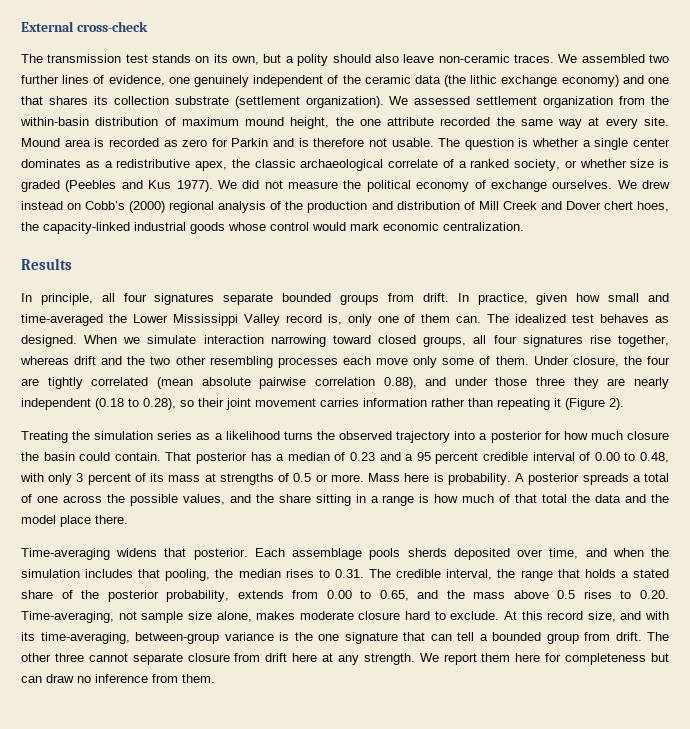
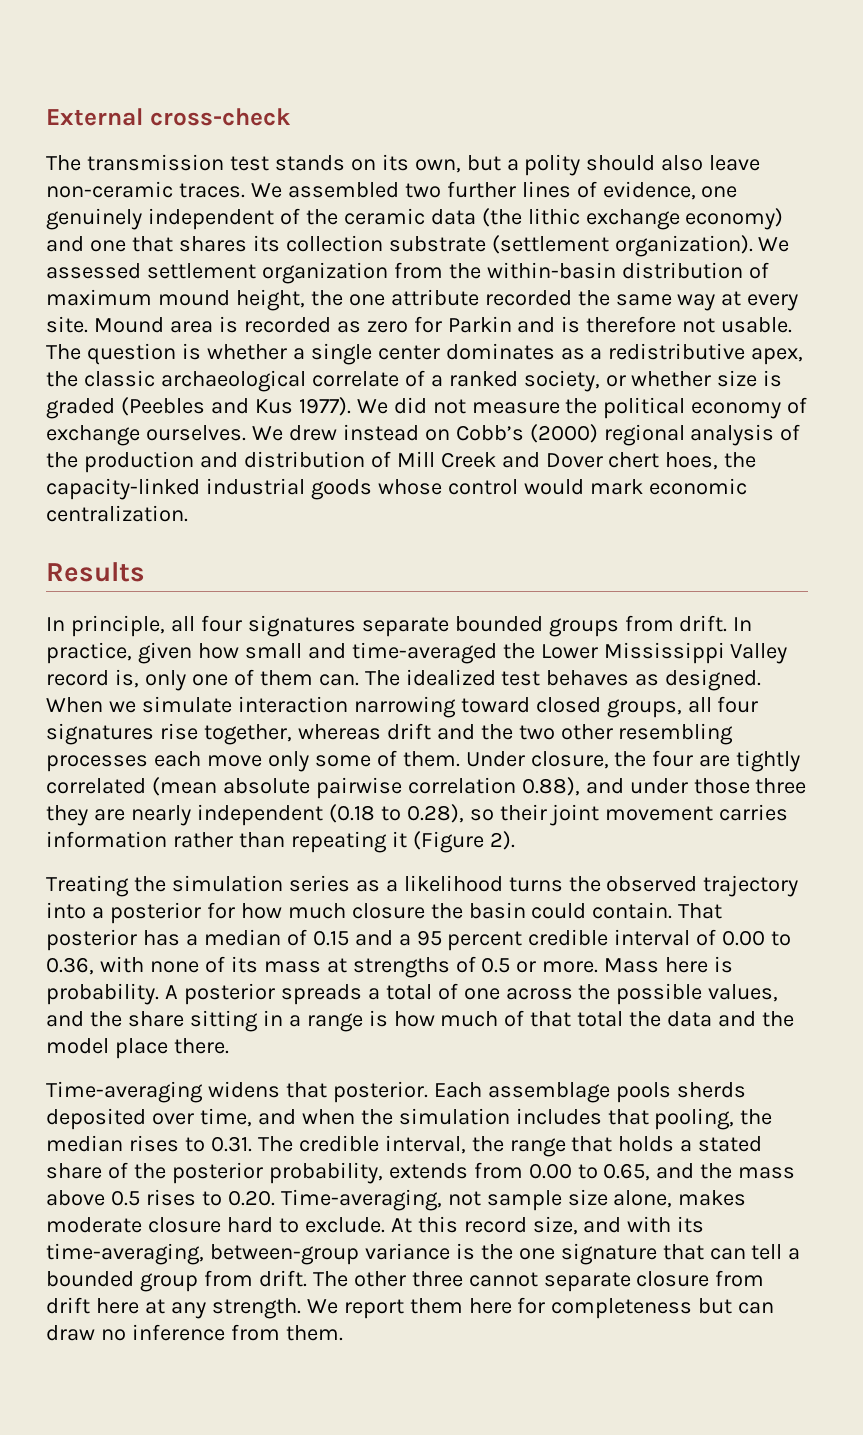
[350,452,376,461] 0.23 -> [312,930,349,946] 0.15
[640,452,670,463] [20,473,131,485] 0.48, with only 3 percent -> [46,956,199,975] 0.36, with none

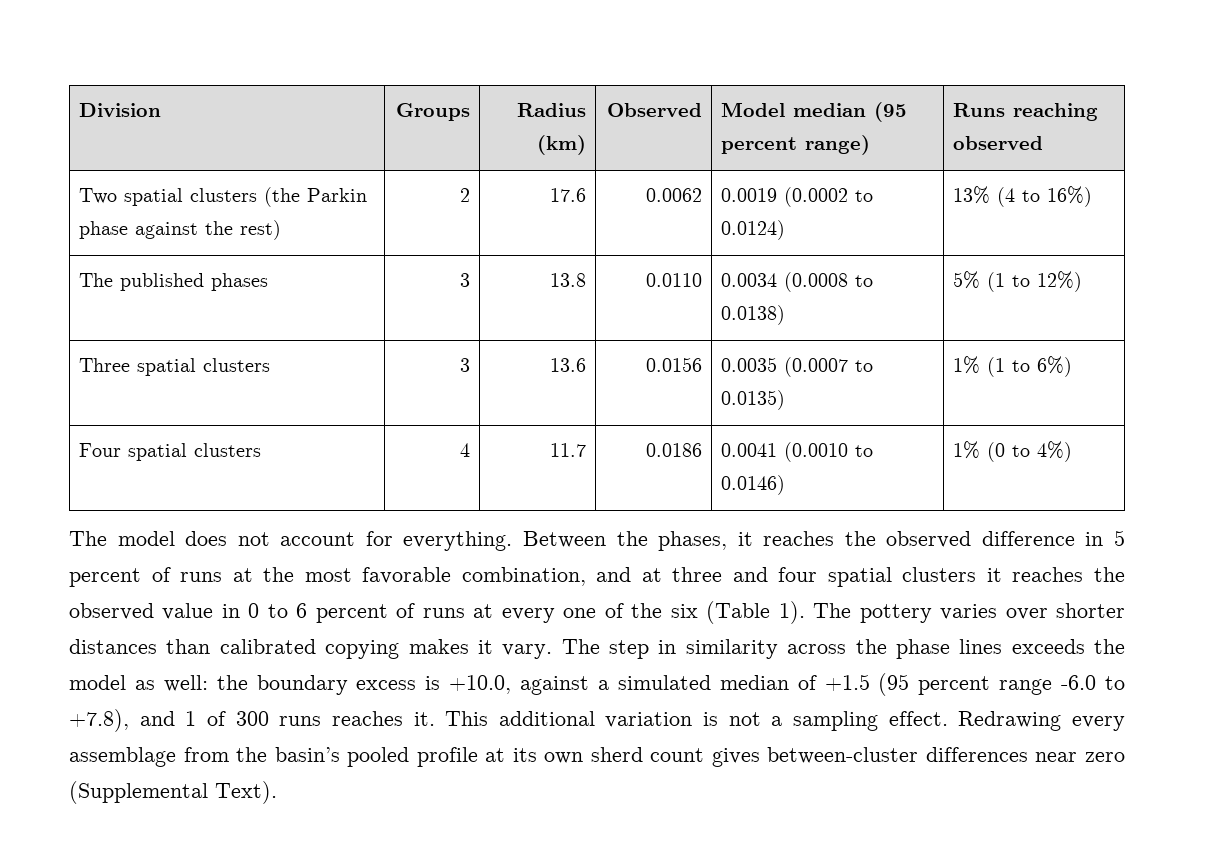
[46,108,291,126] [46,154,761,176] [46,181,738,200] [46,208,784,230] [46,235,790,257] [46,262,769,284] [46,289,799,311] [46,316,793,333] [46,343,804,365] [46,370,783,392] [46,397,808,419] [46,424,801,446] [46,451,757,473] [46,478,747,500] [46,505,188,522] [46,562,145,582] [46,615,753,637] [46,642,788,664] [46,669,762,691] [46,696,759,718] [46,723,734,745] [46,750,801,772] [46,777,807,799] [46,804,789,826] [46,831,515,853] [46,875,799,897] [46,902,723,924] [46,929,792,951] [46,956,734,978] [46,983,779,1005] [46,1010,795,1032] [46,1038,229,1059] [46,1081,746,1103] [46,1108,773,1130] [46,1135,763,1157] [46,1162,796,1184] [46,1189,747,1211] [46,1216,705,1235] [46,1243,801,1265] [46,1270,765,1292] [46,1297,775,1319] [46,1324,343,1341] External cross-check // The transmission test stands on its own, but a polity should also leave non-ceramic traces. We assembled two further lines of evidence, one genuinely independent of the ceramic data (the lithic exchange economy) and one that shares its collection substrate (settlement organization). We assessed settlement organization from the within-basin distribution of maximum mound height, the one attribute recorded the same way at every site. Mound area is recorded as zero for Parkin and is therefore not usable. The question is whether a single center dominates as a redistributive apex, the classic archaeological correlate of a ranked society, or whether size is graded (Peebles and Kus 1977). We did not measure the political economy of exchange ourselves. We drew instead on Cobb’s (2000) regional analysis of the production and distribution of Mill Creek and Dover chert hoes, the capacity-linked industrial goods whose control would mark economic centralization. // Results // In principle, all four signatures separate bounded groups from drift. In practice, given how small and time-averaged the Lower Mississippi Valley record is, only one of them can. The idealized test behaves as designed. When we simulate interaction narrowing toward closed groups, all four signatures rise together, whereas drift and the two other resembling processes each move only some of them. Under closure, the four are tightly correlated (mean absolute pairwise correlation 0.88), and under those three they are nearly independent (0.18 to 0.28), so their joint movement carries information rather than repeating it (Figure 2). // Treating the simulation series as a likelihood turns the observed trajectory into a posterior for how much closure the basin could contain. That posterior has a median of 0.15 and a 95 percent credible interval of 0.00 to 0.36, with none of its mass at strengths of 0.5 or more. Mass here is probability. A posterior spreads a total of one across the possible values, and the share sitting in a range is how much of that total the data and the model place there. // Time-averaging widens that posterior. Each assemblage pools sherds deposited over time, and when the simulation includes that pooling, the median rises to 0.31. The credible interval, the range that holds a stated share of the posterior probability, extends from 0.00 to 0.65, and the mass above 0.5 rises to 0.20. Time-averaging, not sample size alone, makes moderate closure hard to exclude. At this record size, and with its time-averaging, between-group variance is the one signature that can tell a bounded group from drift. The other three cannot separate closure from drift here at any strength. We report them here for completeness but can draw no inference from them. -> [79,103,162,117] [395,103,470,121] [516,103,586,117] [536,135,586,155] [606,103,702,117] [721,102,908,122] [721,135,871,155] [953,103,1099,121] [953,136,1044,150] [79,187,368,207] [79,220,282,240] [459,188,470,202] [549,188,586,202] [645,188,702,202] [721,187,874,207] [721,220,786,240] [953,186,1093,207] [79,273,269,291] [459,273,470,287] [549,273,586,287] [645,273,702,287] [721,272,874,292] [721,305,786,325] [953,271,1083,292] [79,358,271,376] [459,358,470,372] [549,358,586,372] [645,357,702,372] [721,357,874,377] [721,390,786,410] [953,356,1073,377] [79,443,262,461] [459,443,470,457] [549,443,586,457] [645,443,702,457] [721,442,874,462] [721,475,786,495] [953,441,1073,462] [69,530,1125,551] [69,567,1125,587] [69,601,1125,624] [69,639,1125,659] [69,673,1126,696] [69,709,1125,732] [69,747,1125,767] [69,781,277,804] Division | Groups | Radius (km) | Observed | Model median (95 percent range) | Runs reaching observed // Two spatial clusters (the Parkin phase against the rest) | 2 | 17.6 | 0.0062 | 0.0019 (0.0002 to 0.0124) | 13% (4 to 16%) // The published phases | 3 | 13.8 | 0.0110 | 0.0034 (0.0008 to 0.0138) | 5% (1 to 12%) // Three spatial clusters | 3 | 13.6 | 0.0156 | 0.0035 (0.0007 to 0.0135) | 1% (1 to 6%) // Four spatial clusters | 4 | 11.7 | 0.0186 | 0.0041 (0.0010 to 0.0146) | 1% (0 to 4%) // The model does not account for everything. Between the phases, it reaches the observed difference in 5 percent of runs at the most favorable combination, and at three and four spatial clusters it reaches the observed value in 0 to 6 percent of runs at every one of the six (Table 1). The pottery varies over shorter distances than calibrated copying makes it vary. The step in similarity across the phase lines exceeds the model as well: the boundary excess is +10.0, against a simulated median of +1.5 (95 percent range -6.0 to +7.8), and 1 of 300 runs reaches it. This additional variation is not a sampling effect. Redrawing every assemblage from the basin’s pooled profile at its own sherd count gives between-cluster differences near zero (Supplemental Text).

